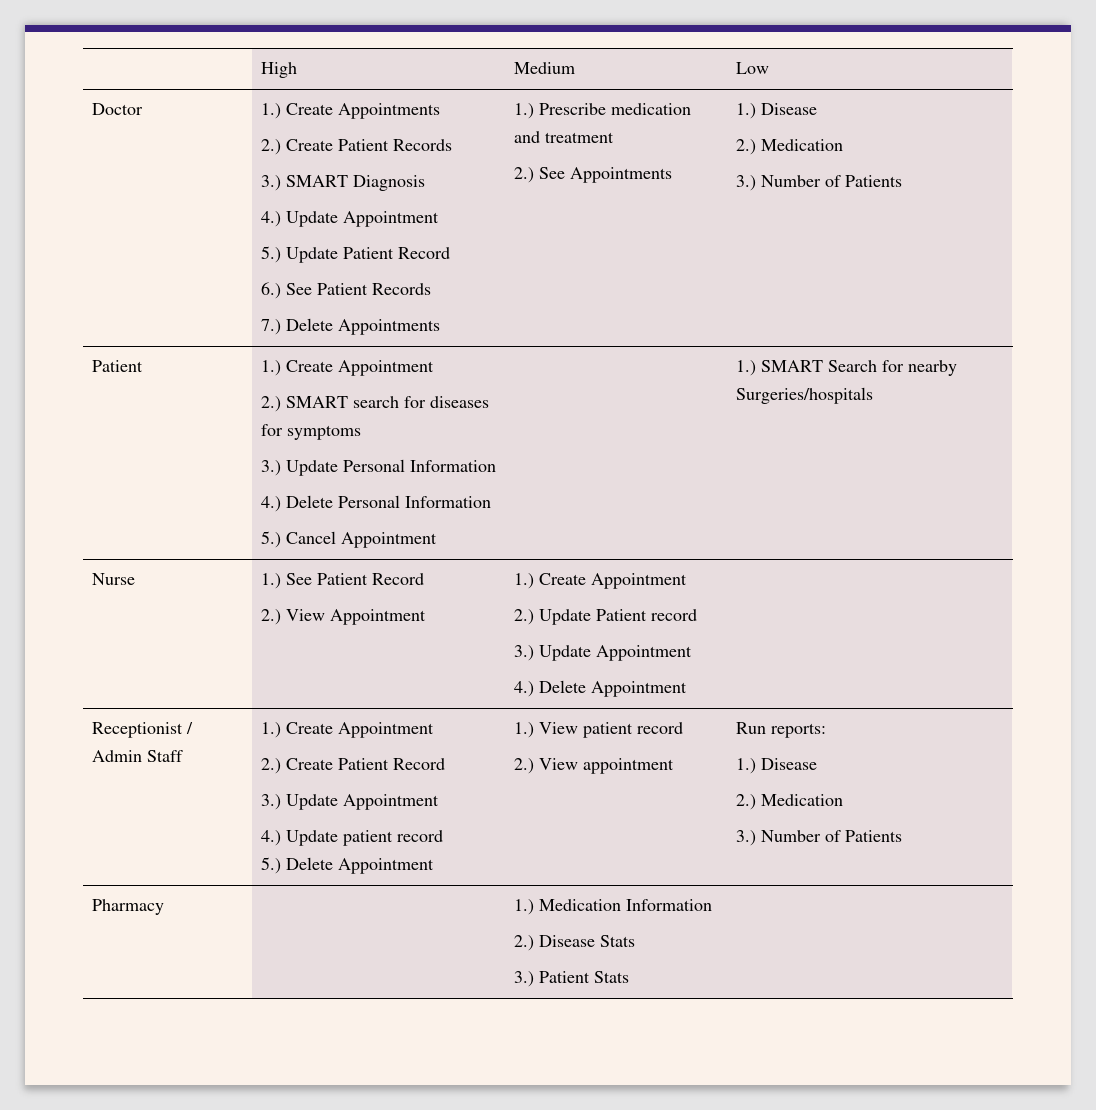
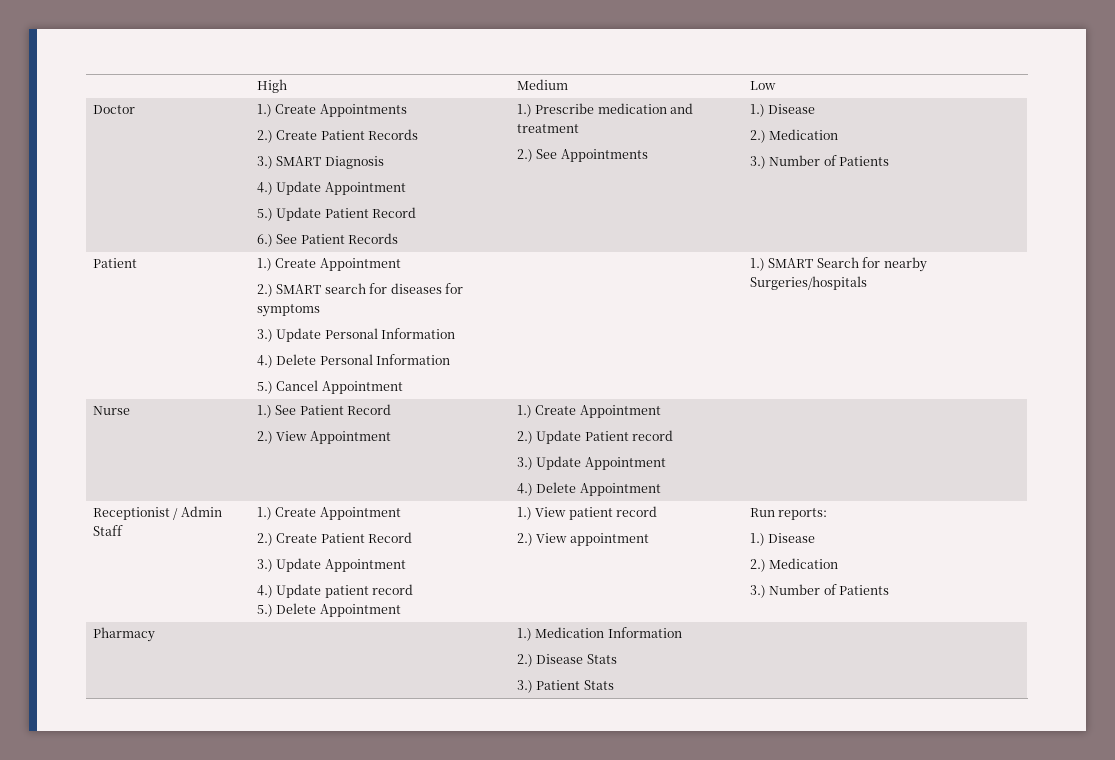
[261,318,441,335] // 7.) Delete Appointments -> (399, 238) none

